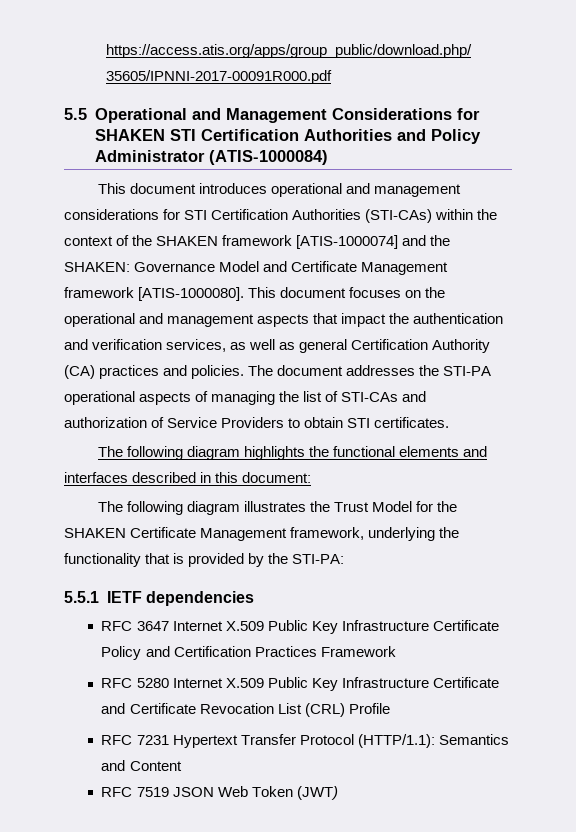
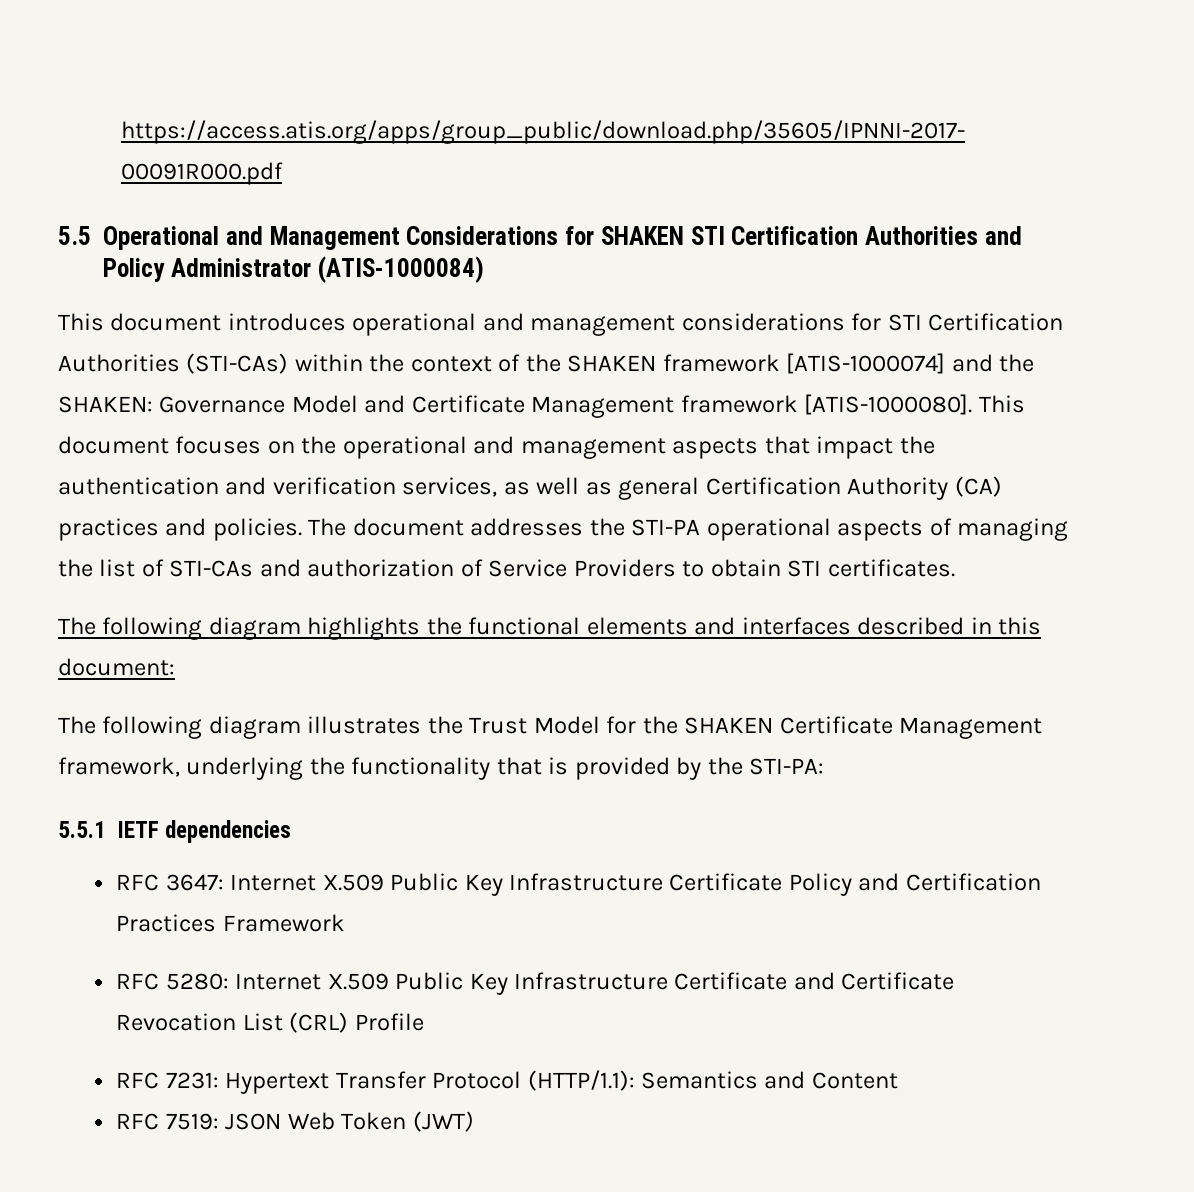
[136,621,169,631] 3647 -> [165,874,224,891] 3647:
[136,678,169,688] 5280 -> [165,973,229,990] 5280:
[136,735,169,745] 7231 -> [165,1072,219,1089] 7231:
[136,787,169,797] 7519 -> [165,1113,219,1130] 7519:

